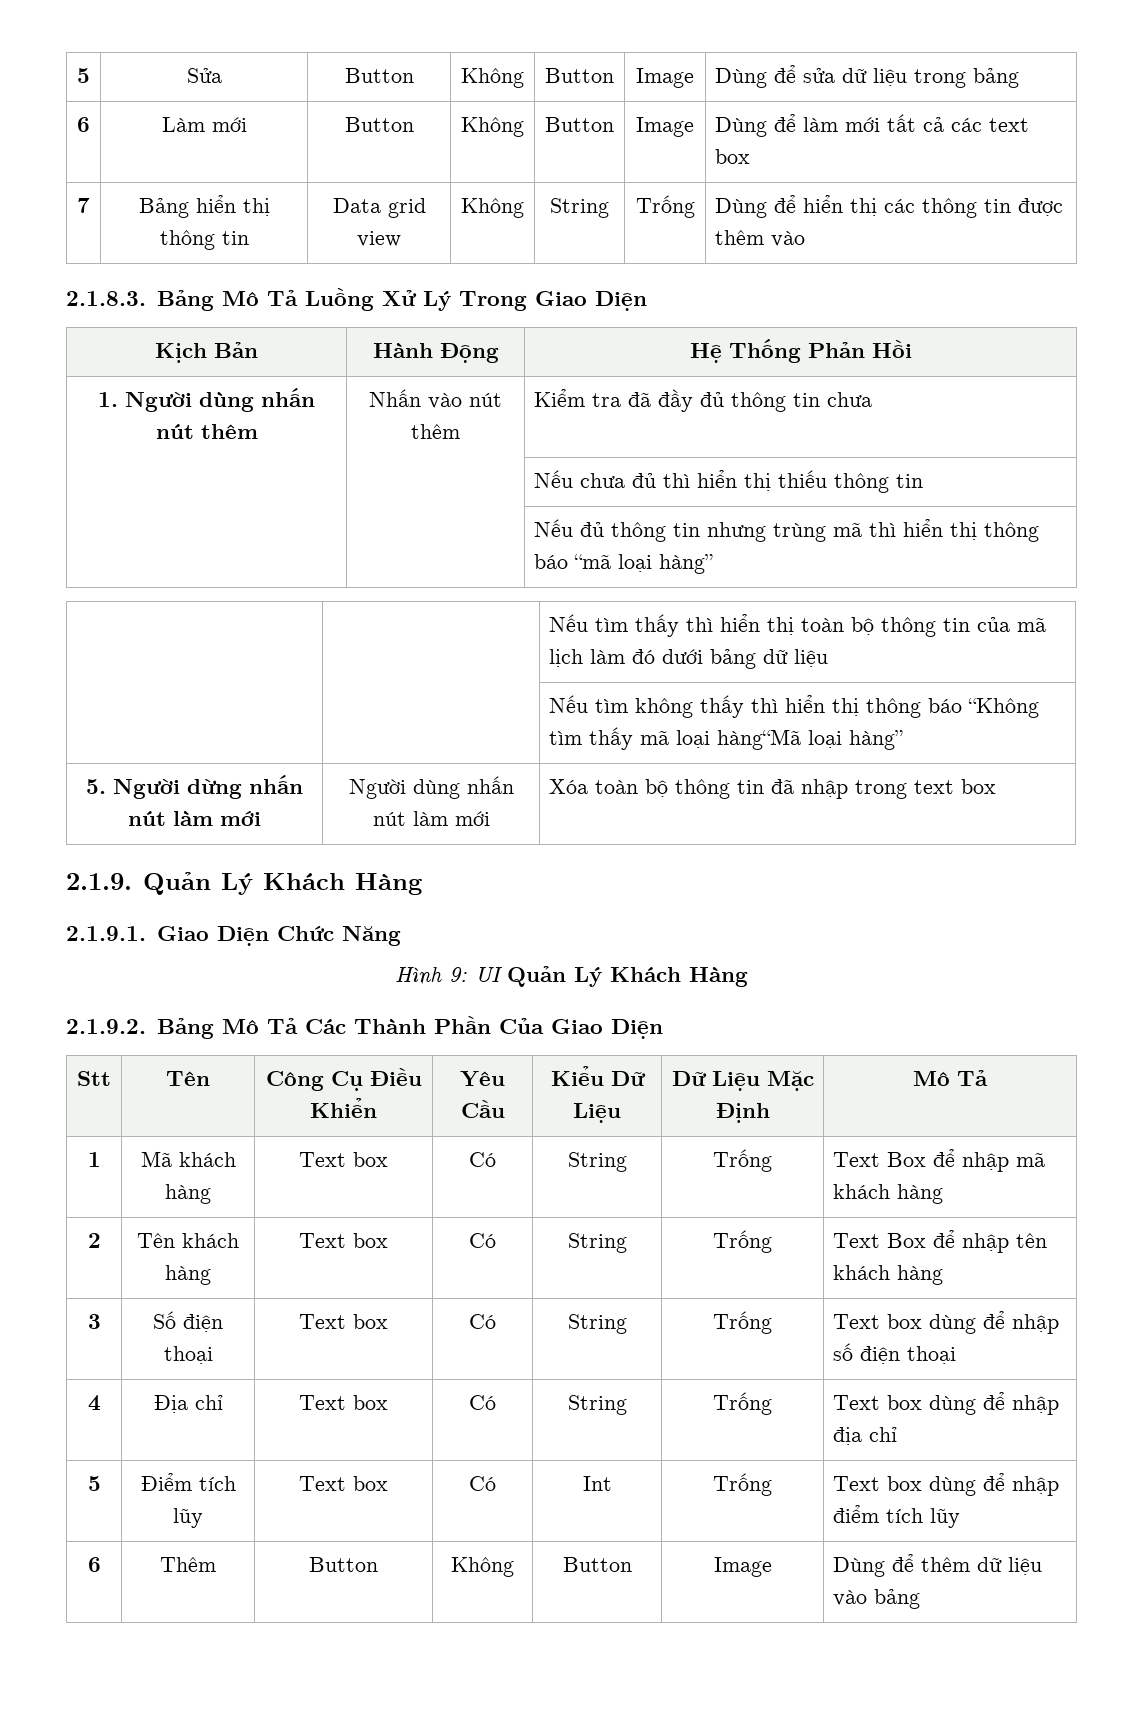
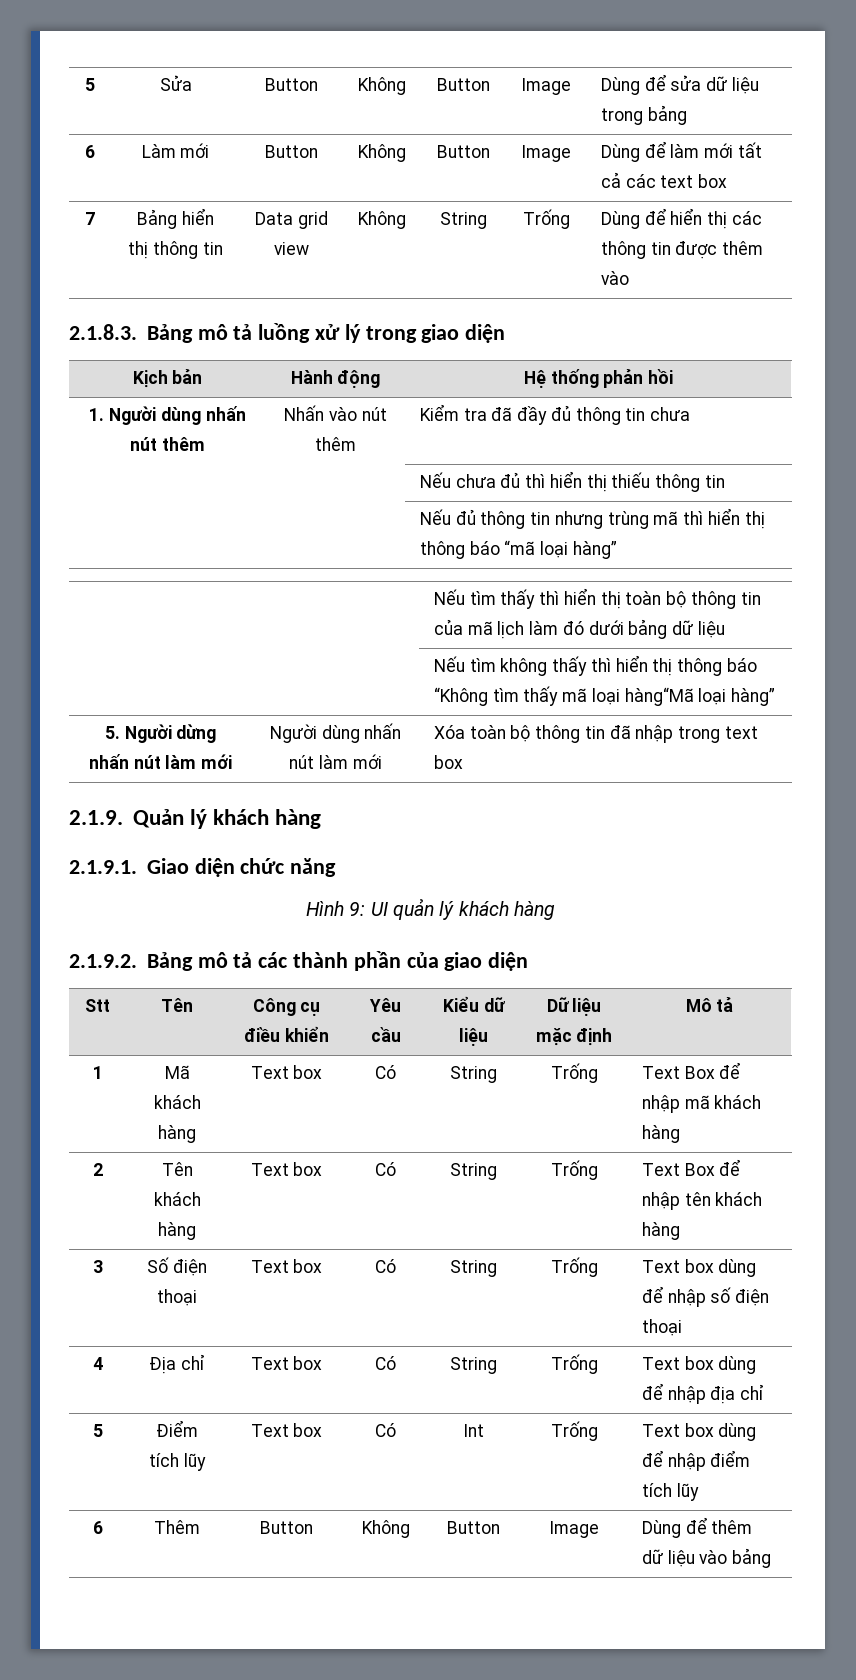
[221,288,647,311] Mô Tả Luồng Xử Lý Trong Giao Diện -> [197,323,506,343] mô tả luồng xử lý trong giao diện
[214,342,258,358] Bản -> [172,369,203,384] bản
[439,343,499,363] Động -> [337,370,381,388] động
[728,339,912,363] Thống Phản Hồi -> [550,369,674,388] thống phản hồi
[220,873,422,895] Lý Khách Hàng -> [189,809,321,829] lý khách hàng
[216,926,401,946] Diện Chức Năng -> [194,858,337,877] diện chức năng
[507,966,748,987] [66,1016,663,1039] Quản Lý Khách Hàng // 2.1.9.2. Bảng Mô Tả Các Thành Phần Của Giao Diện -> [392,899,555,920] [69,951,529,971] quản lý khách hàng // 2.1.9.2. Bảng mô tả các thành phần của giao diện
[330,1068,422,1091] [310,1098,377,1118] Cụ Điều Khiển -> [300,1002,321,1016] [244,1026,329,1042] cụ điều khiển
[460,1100,505,1118] Cầu -> [370,1027,401,1042] cầu
[610,1071,646,1086] [573,1103,621,1123] [671,1071,814,1091] [715,1103,770,1123] [913,1070,988,1086] Dữ Liệu | Dữ Liệu Mặc Định | Mô Tả -> [483,997,505,1012] [459,1028,488,1046] [546,997,602,1016] [535,1028,613,1046] [685,997,734,1012] dữ liệu | Dữ liệu mặc định | Mô tả

